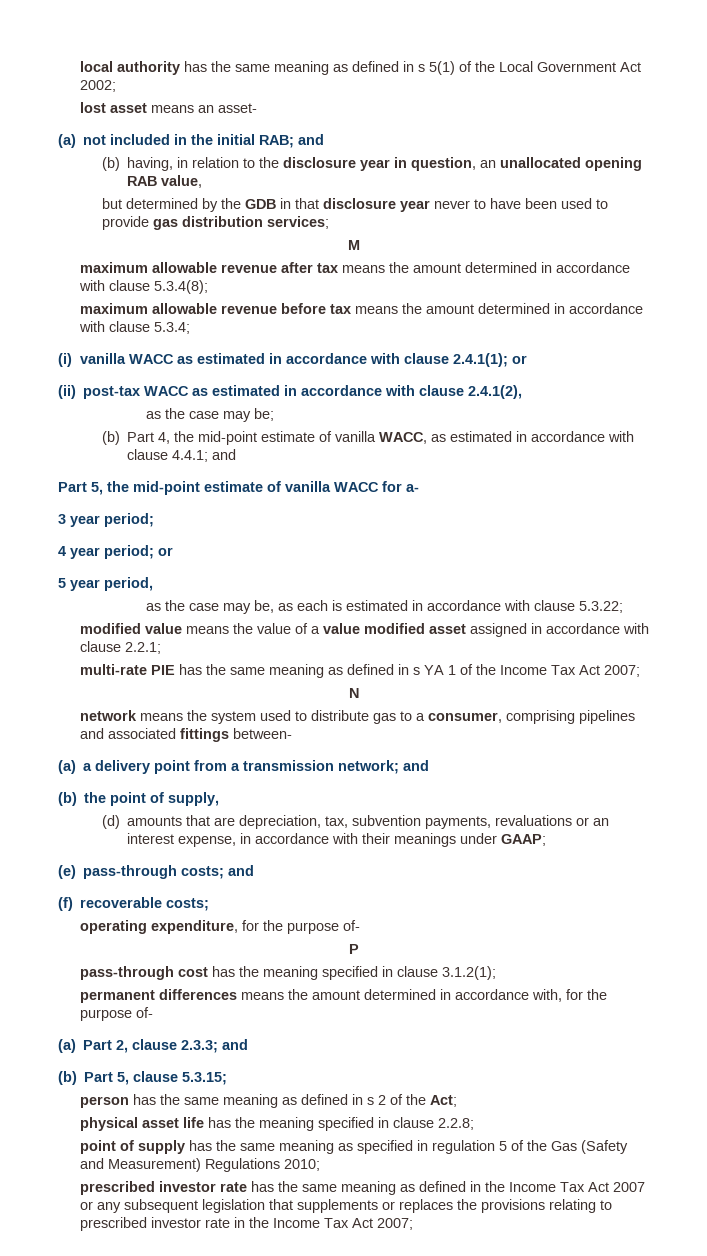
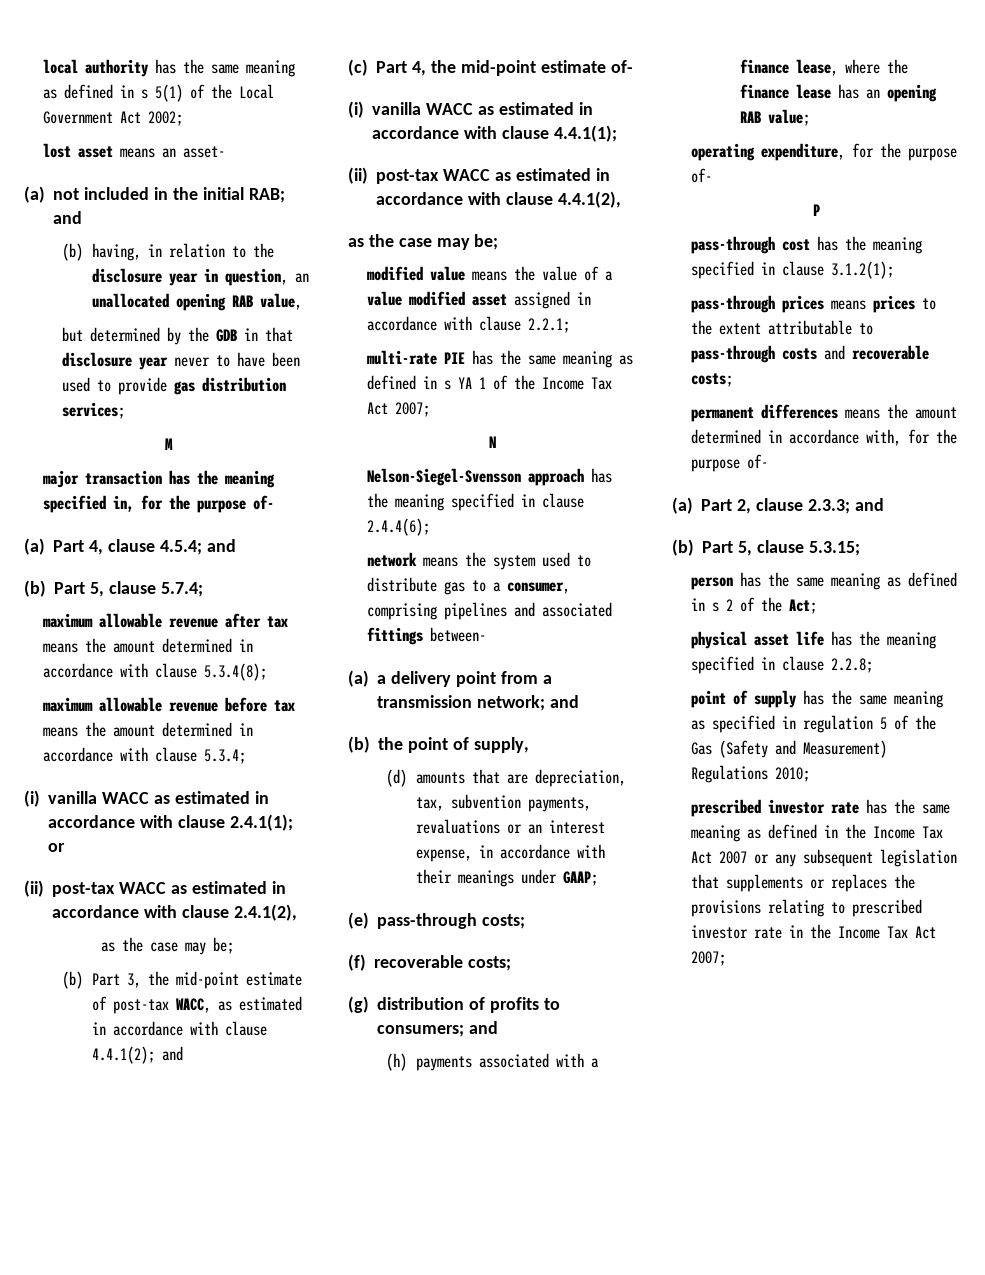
(360, 245) none -> [43,470,276,488] [43,495,275,513] [24,538,236,555] [24,580,203,597] // major transaction has the meaning specified in, for the purpose of- // (a) Part 4, clause 4.5.4; and // (b) Part 5, clause 5.7.4;
[158,431,377,445] 4, the mid-point estimate of vanilla -> [126,971,302,989] [91,996,169,1014] 3, the mid-point estimate of post-tax
[172,449,237,462] [58,481,419,495] [58,513,154,527] [58,545,173,559] [58,577,153,591] [145,600,623,614] 4.4.1; and // Part 5, the mid-point estimate of vanilla WACC for a- // 3 year period; // 4 year period; or // 5 year period, // as the case may be, as each is estimated in accordance with clause 5.3.22; -> [91,1046,183,1064] [348,59,633,76] [348,101,593,118] [372,125,617,142] [348,167,610,184] [376,191,621,208] [348,234,499,250] 4.4.1(2); and // (c) Part 4, the mid-point estimate of- // (i) vanilla WACC as estimated in accordance with clause 4.4.1(1); // (ii) post-tax WACC as estimated in accordance with clause 4.4.1(2), // as the case may be;
(359, 693) none -> [367,468,613,486] [367,493,585,511] [367,518,431,536] // Nelson-Siegel-Svensson approach has the meaning specified in clause 2.4.4(6);
[228,865,255,876] and -> (526, 921) none
(210, 904) none -> [348,996,560,1013] [377,1021,499,1037] [386,1053,599,1071] [739,59,908,76] [739,84,937,102] [739,109,810,126] // (g) distribution of profits to consumers; and // (h) payments associated with a finance lease, where the finance lease has an opening RAB value;
(496, 973) none -> [691,295,937,313] [691,320,874,335] [691,345,930,363] [691,373,734,387] // pass-through prices means prices to the extent attributable to pass-through costs and recoverable costs;

